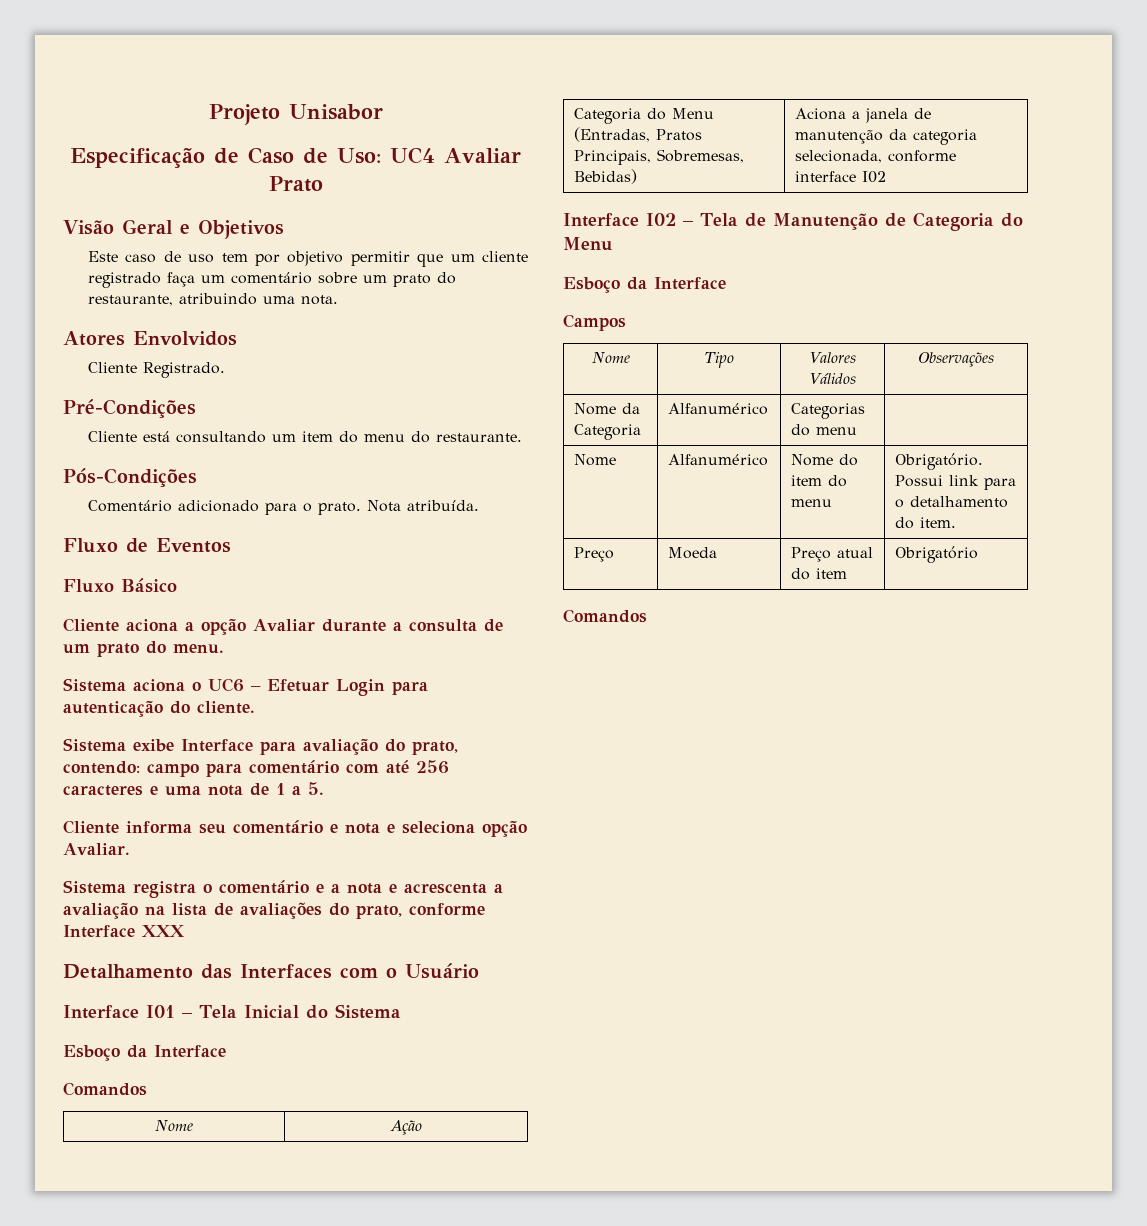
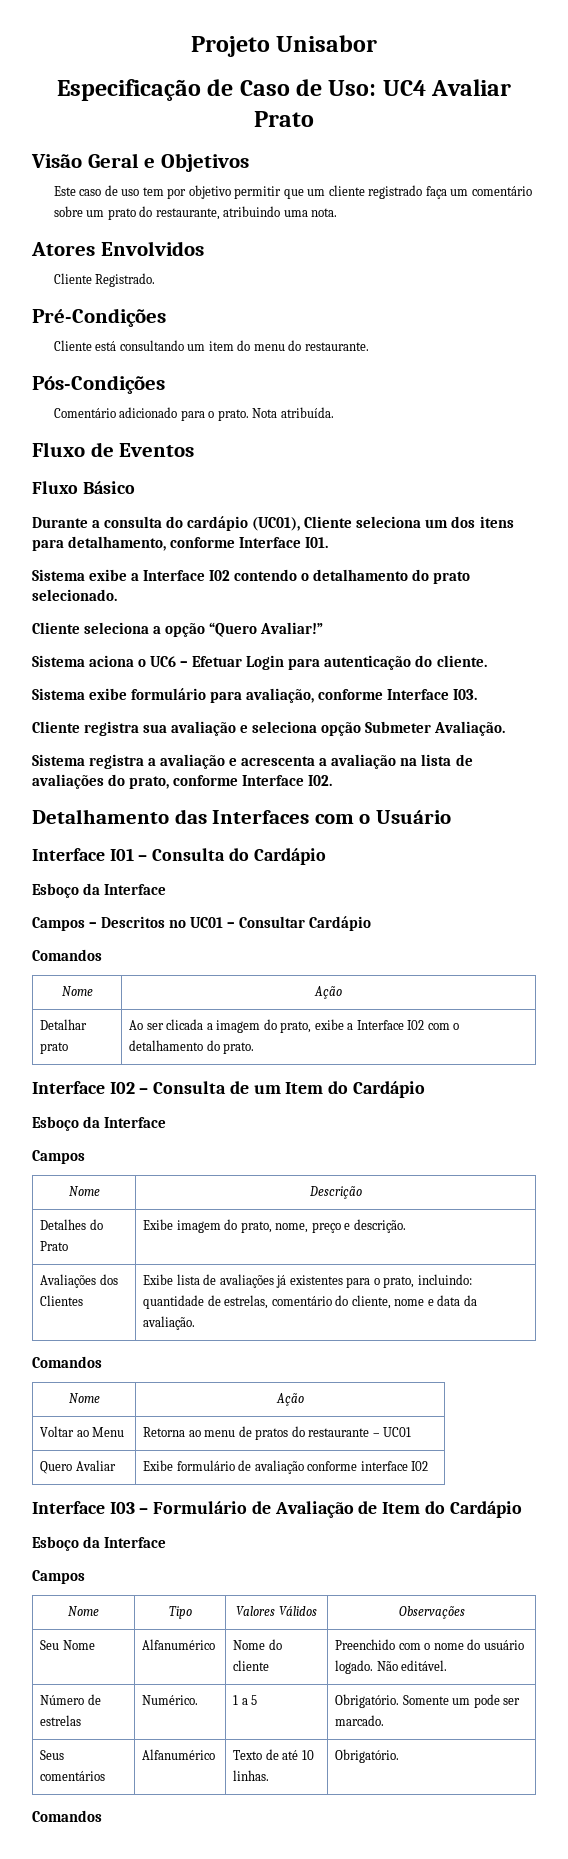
[63,618,503,635] [63,641,224,657] Cliente aciona a opção Avaliar durante a consulta de um prato do menu. -> [32,516,514,531] [32,536,329,551] [32,569,471,584] [32,589,117,601] [32,622,324,637] Durante a consulta do cardápio (UC01), Cliente seleciona um dos itens para detalhamento, conforme Interface I01. // Sistema exibe a Interface I02 contendo o detalhamento do prato selecionado. // Cliente seleciona a opção “Quero Avaliar!”
[181,738,458,755] [63,760,449,777] [63,782,324,796] [63,820,380,834] Interface para avaliação do prato, contendo: campo para comentário com até 256 caracteres e uma nota de 1 a 5. // Cliente informa seu comentário e nota -> [131,688,478,703] [32,721,237,736] formulário para avaliação, conforme Interface I03. // Cliente registra sua avaliação
[63,843,130,855] Avaliar. -> [365,721,506,736] Submeter Avaliação.
[203,880,382,894] o comentário e a nota -> [148,754,226,769] a avaliação
[142,925,185,937] XXX -> [308,775,333,786] I02.
[199,1004,401,1019] [63,1045,226,1061] [63,1082,147,1096] [155,1120,193,1131] [389,1120,422,1135] [573,108,714,124] [573,127,702,142] [573,149,744,165] [573,169,637,184] [794,108,931,123] [794,129,977,145] [794,150,956,163] [794,171,886,183] [563,212,1023,231] [563,237,613,251] Tela Inicial do Sistema // Esboço da Interface // Comandos // Nome | Ação // Categoria do Menu (Entradas, Pratos Principais, Sobremesas, Bebidas) | Aciona a janela de manutenção da categoria selecionada, conforme interface I02 // Interface I02 – Tela de Manutenção de Categoria do Menu -> [152,848,326,865] [32,883,167,898] [32,916,372,931] [32,949,102,961] [61,986,93,996] [314,986,342,999] [40,1019,88,1030] [40,1042,69,1054] [129,1019,460,1033] [129,1040,255,1054] [32,1081,425,1098] [32,1116,167,1131] [32,1150,85,1164] [68,1186,100,1196] [308,1186,362,1199] [40,1219,103,1230] [40,1241,69,1251] [143,1219,406,1233] [40,1274,118,1288] [40,1295,84,1306] [143,1274,472,1288] [143,1295,477,1309] [143,1316,196,1330] [32,1356,102,1368] [68,1393,100,1403] [275,1393,304,1406] [40,1426,125,1437] [143,1426,412,1440] [40,1460,116,1474] [143,1460,429,1474] [32,1501,522,1518] Consulta do Cardápio // Esboço da Interface // Campos – Descritos no UC01 – Consultar Cardápio // Comandos // Nome | Ação // Detalhar prato | Ao ser clicada a imagem do prato, exibe a Interface I02 com o detalhamento do prato. // Interface I02 – Consulta de um Item do Cardápio // Esboço da Interface // Campos // Nome | Descrição // Detalhes do Prato | Exibe imagem do prato, nome, preço e descrição. // Avaliações dos Clientes | Exibe lista de avaliações já existentes para o prato, incluindo: quantidade de estrelas, comentário do cliente, nome e data da avaliação. // Comandos // Nome | Ação // Voltar ao Menu | Retorna ao menu de pratos do restaurante – UC01 // Quero Avaliar | Exibe formulário de avaliação conforme interface I02 // Interface I03 – Formulário de Avaliação de Item do Cardápio
[573,403,640,415] [573,424,641,440] [667,403,768,415] [790,403,865,419] [790,424,857,436] [573,454,616,466] [667,454,768,466] [790,454,858,466] [790,475,847,487] [790,499,832,507] [894,453,983,470] [894,475,1016,490] [894,496,1008,508] [894,517,956,529] [573,547,614,562] [667,547,717,559] [790,547,873,562] [790,568,847,580] [894,546,978,563] Nome da Categoria | Alfanumérico | Categorias do menu | // Nome | Alfanumérico | Nome do item do menu | Obrigatório. Possui link para o detalhamento do item. // Preço | Moeda | Preço atual do item | Obrigatório -> [40,1640,95,1650] [142,1639,216,1650] [233,1639,282,1650] [233,1660,270,1671] [335,1639,524,1650] [335,1660,448,1674] [40,1694,101,1705] [40,1715,82,1726] [142,1695,199,1705] [233,1695,258,1705] [335,1694,521,1708] [335,1715,385,1726] [40,1750,65,1760] [40,1771,106,1781] [142,1749,216,1760] [233,1749,314,1760] [233,1770,270,1781] [335,1749,400,1763] Seu Nome | Alfanumérico | Nome do cliente | Preenchido com o nome do usuário logado. Não editável. // Número de estrelas | Numérico. | 1 a 5 | Obrigatório. Somente um pode ser marcado. // Seus comentários | Alfanumérico | Texto de até 10 linhas. | Obrigatório.

